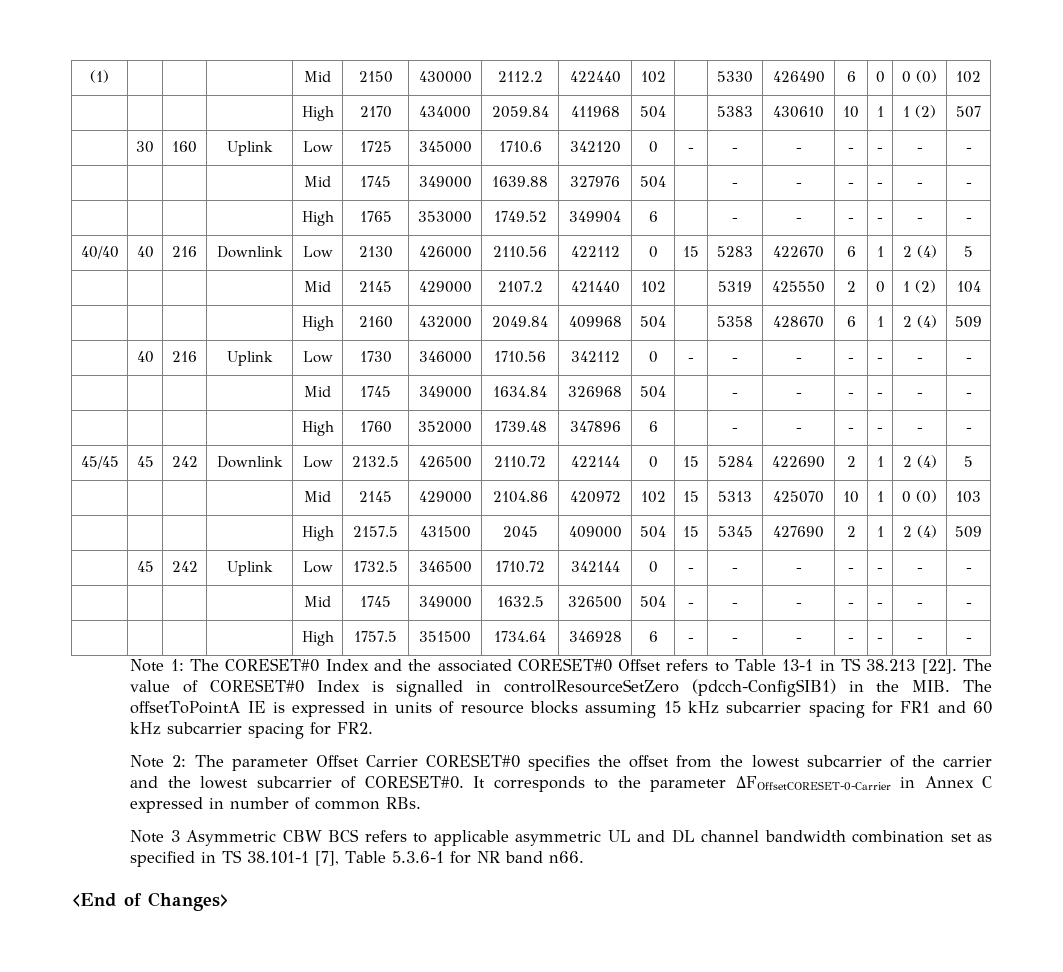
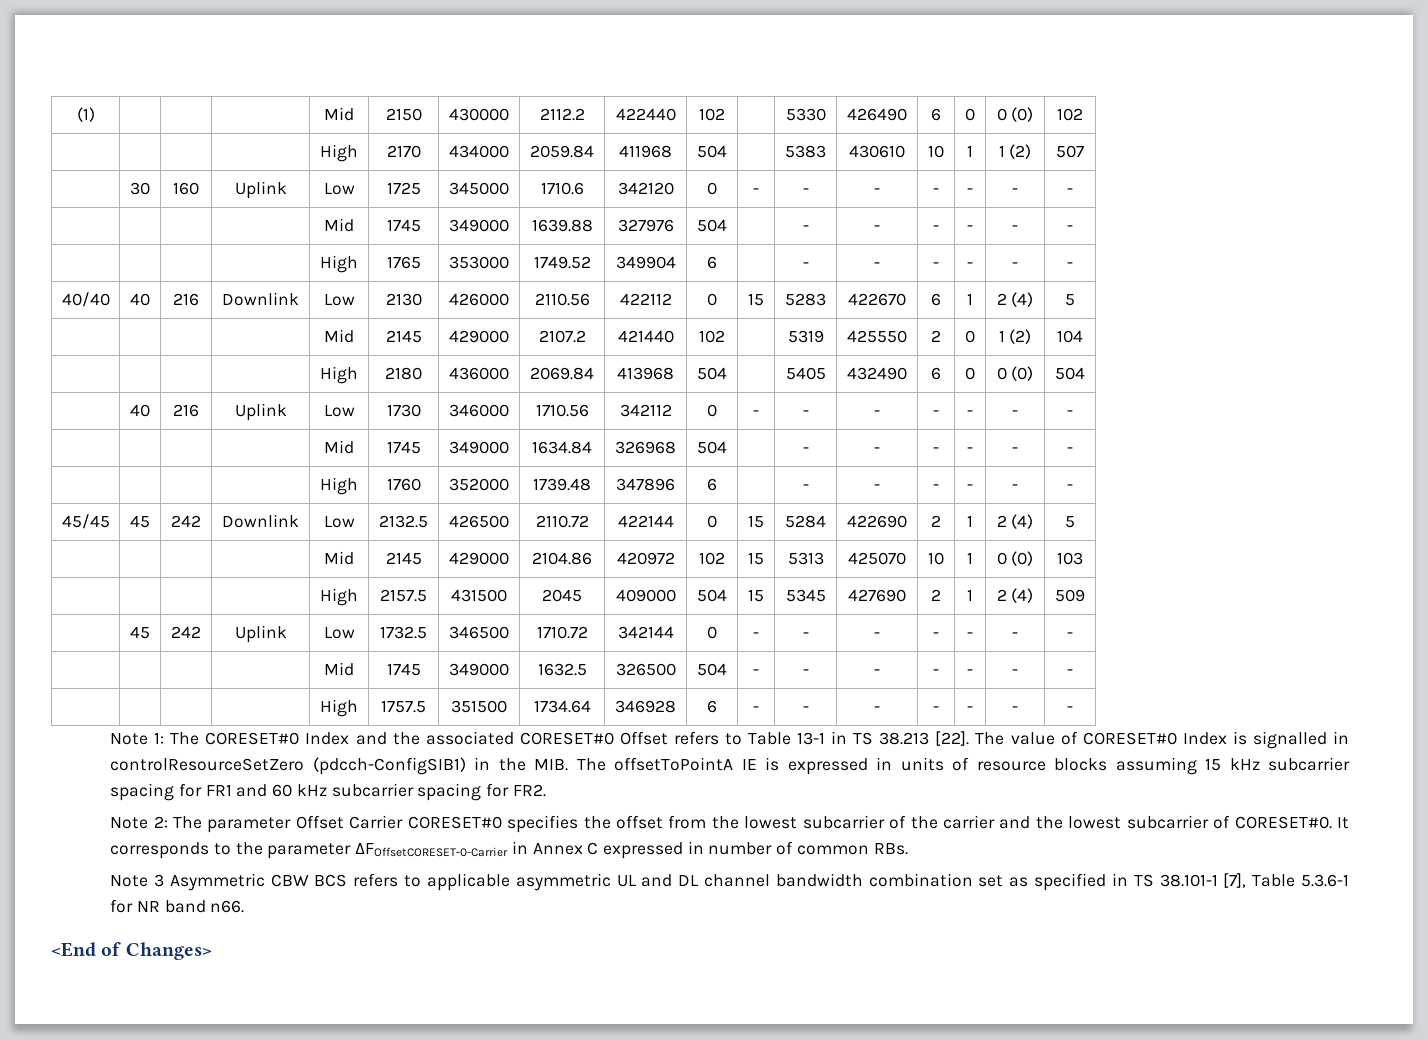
[358,316,393,328] [418,316,472,328] [492,316,548,328] [568,316,622,328] [640,316,666,328] [717,316,753,327] [773,316,824,328] [846,316,856,327] [876,316,884,327] [902,315,937,328] [955,316,982,328] 2160 | 432000 | 2049.84 | 409968 | 504 | | 5358 | 428670 | 6 | 1 | 2 (4) | 509 -> [385,367,422,380] [449,367,509,380] [530,367,594,380] [617,367,675,380] [697,367,728,380] [785,367,826,380] [847,367,908,380] [931,367,941,380] [965,367,975,380] [996,366,1034,381] [1055,367,1085,380] 2180 | 436000 | 2069.84 | 413968 | 504 | | 5405 | 432490 | 6 | 0 | 0 (0) | 504

